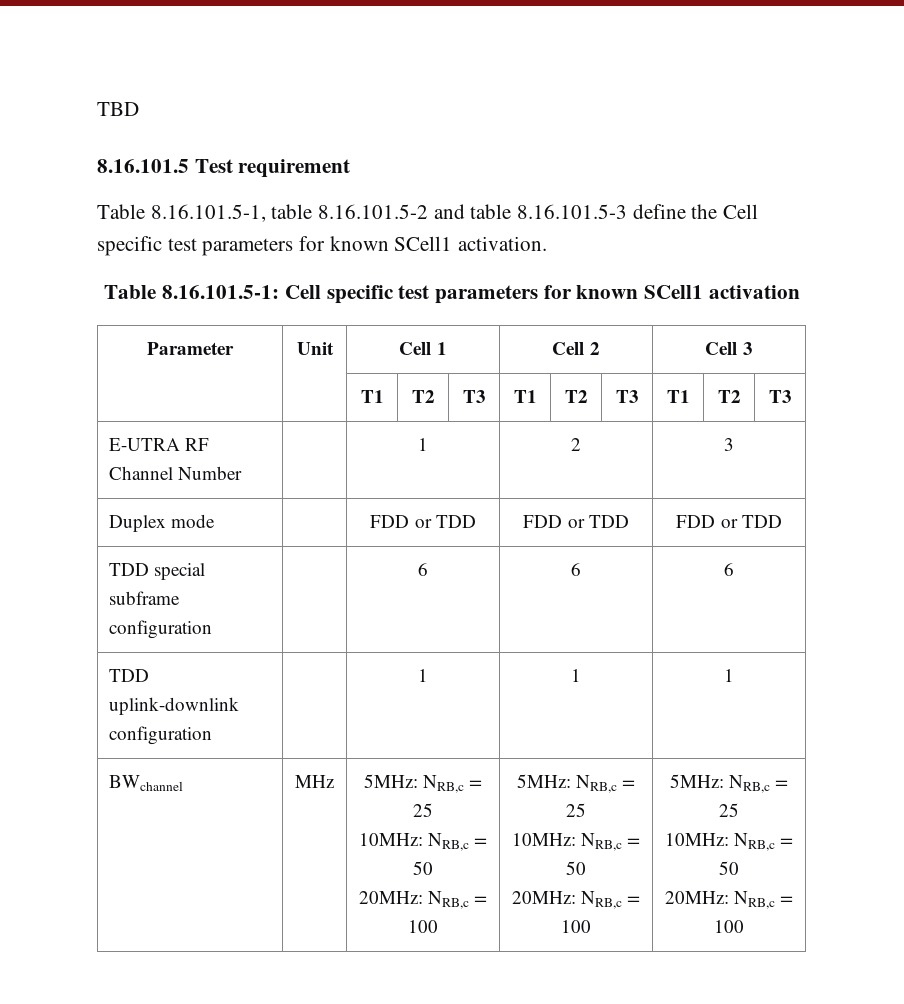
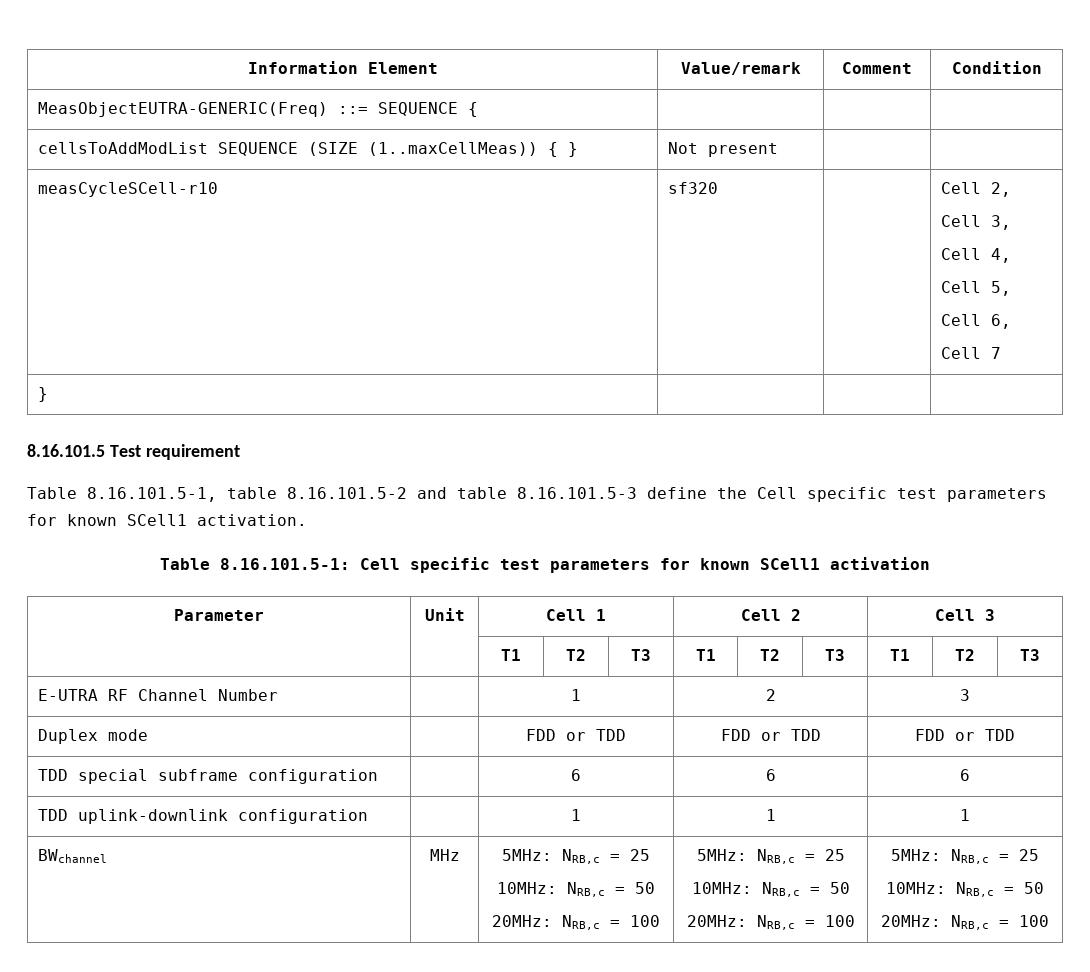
[97,102,139,116] TBD -> [247,61,438,74] [680,62,801,75] [842,62,912,74] [951,61,1042,74] [37,102,478,117] [37,142,578,157] [667,142,778,157] [37,182,218,197] [667,182,718,194] [940,182,1011,197] [940,215,1011,230] [940,248,1011,263] [940,281,1011,296] [940,314,1011,329] [940,347,1001,359] [37,387,48,402] Information Element | Value/remark | Comment | Condition // MeasObjectEUTRA-GENERIC(Freq) ::= SEQUENCE { | | | // cellsToAddModList SEQUENCE (SIZE (1..maxCellMeas)) { } | Not present | | // measCycleSCell-r10 | sf320 | | Cell 2, // Cell 3, // Cell 4, // Cell 5, // Cell 6, // Cell 7 // } | | |

